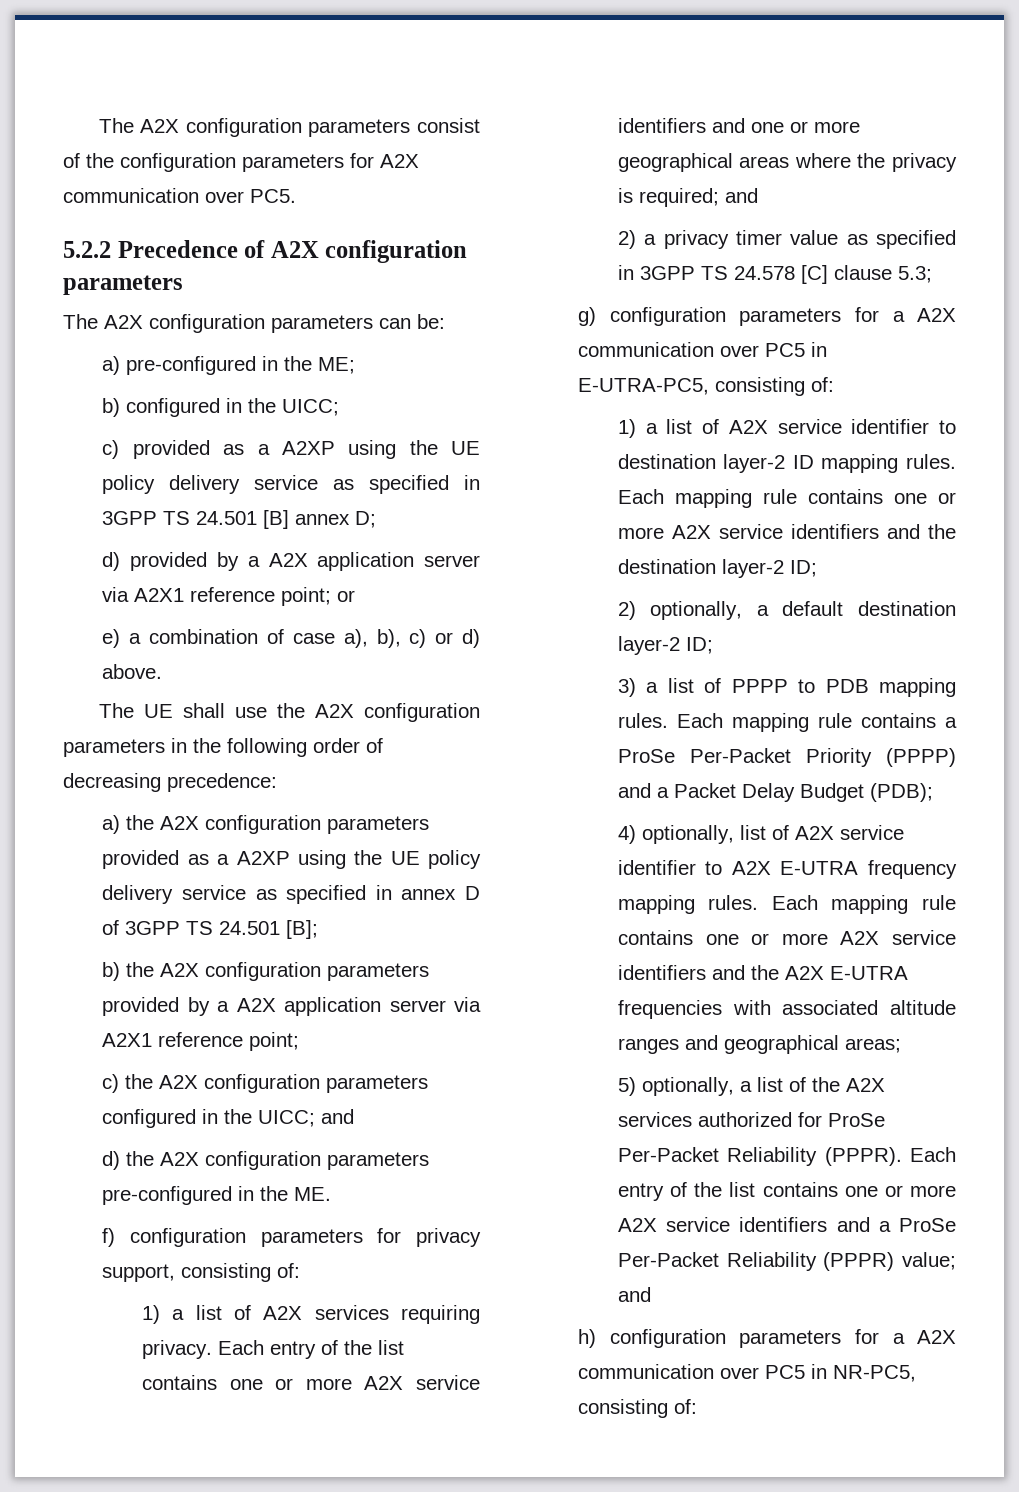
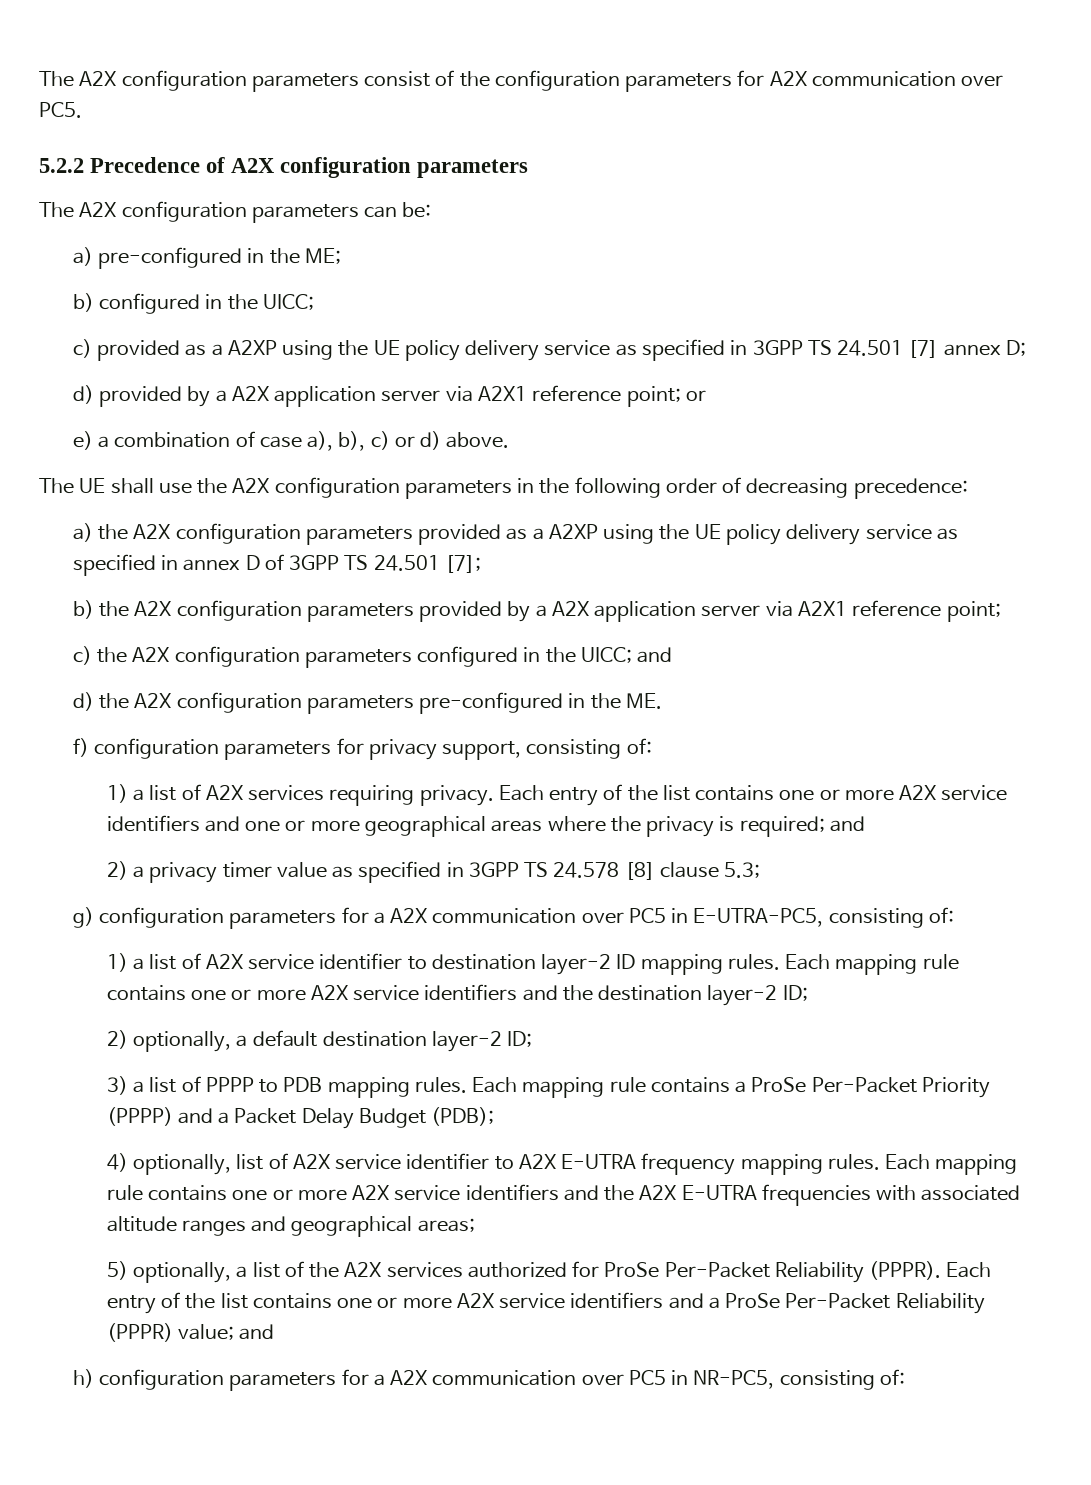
[263,510,290,529] [B] -> [908,340,939,358] [7]
[286,920,319,939] [B]; -> [444,555,481,573] [7];
[800,265,828,284] [C] -> [624,862,655,880] [8]

